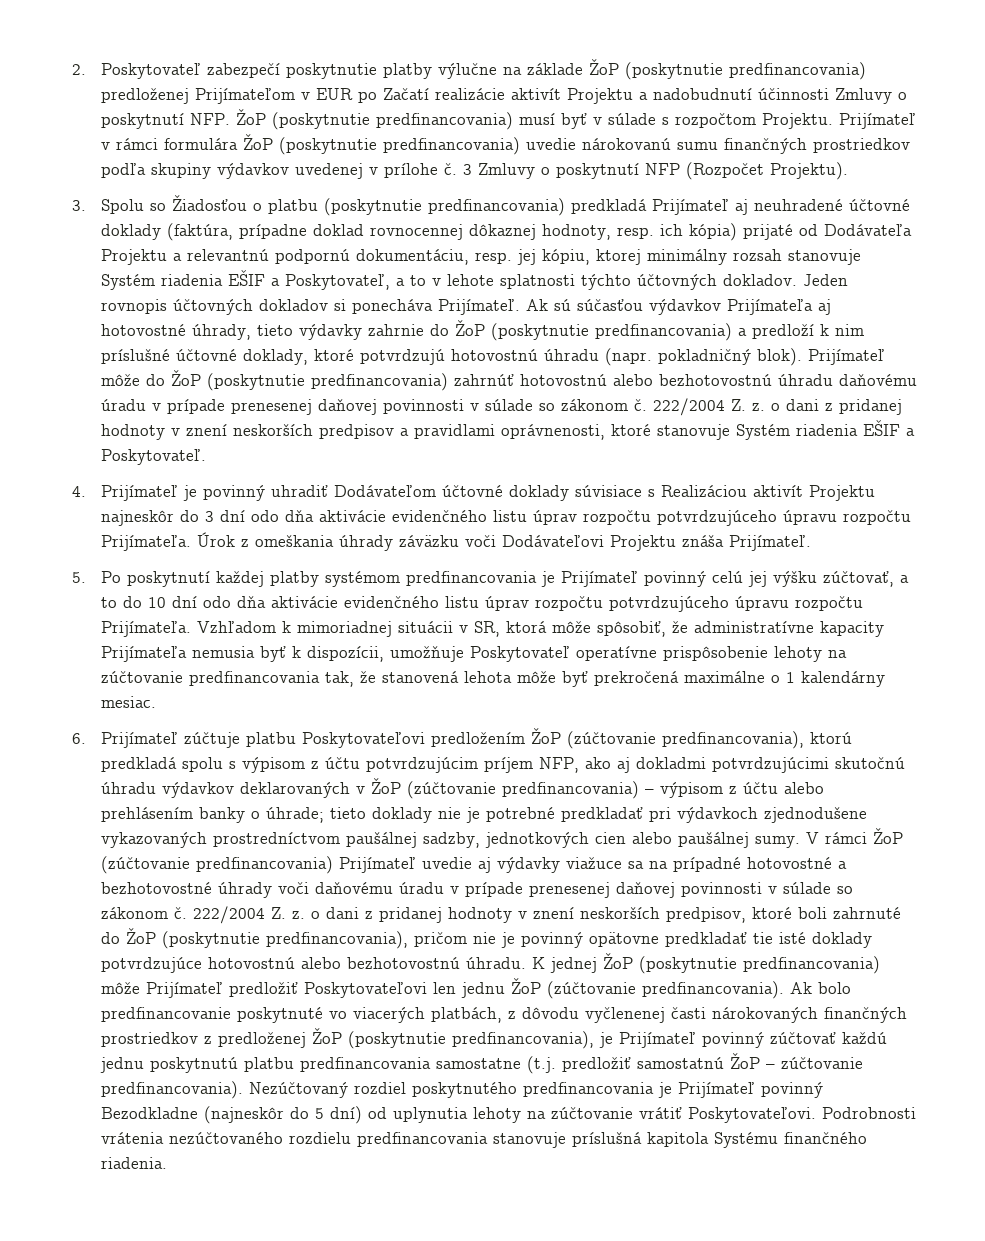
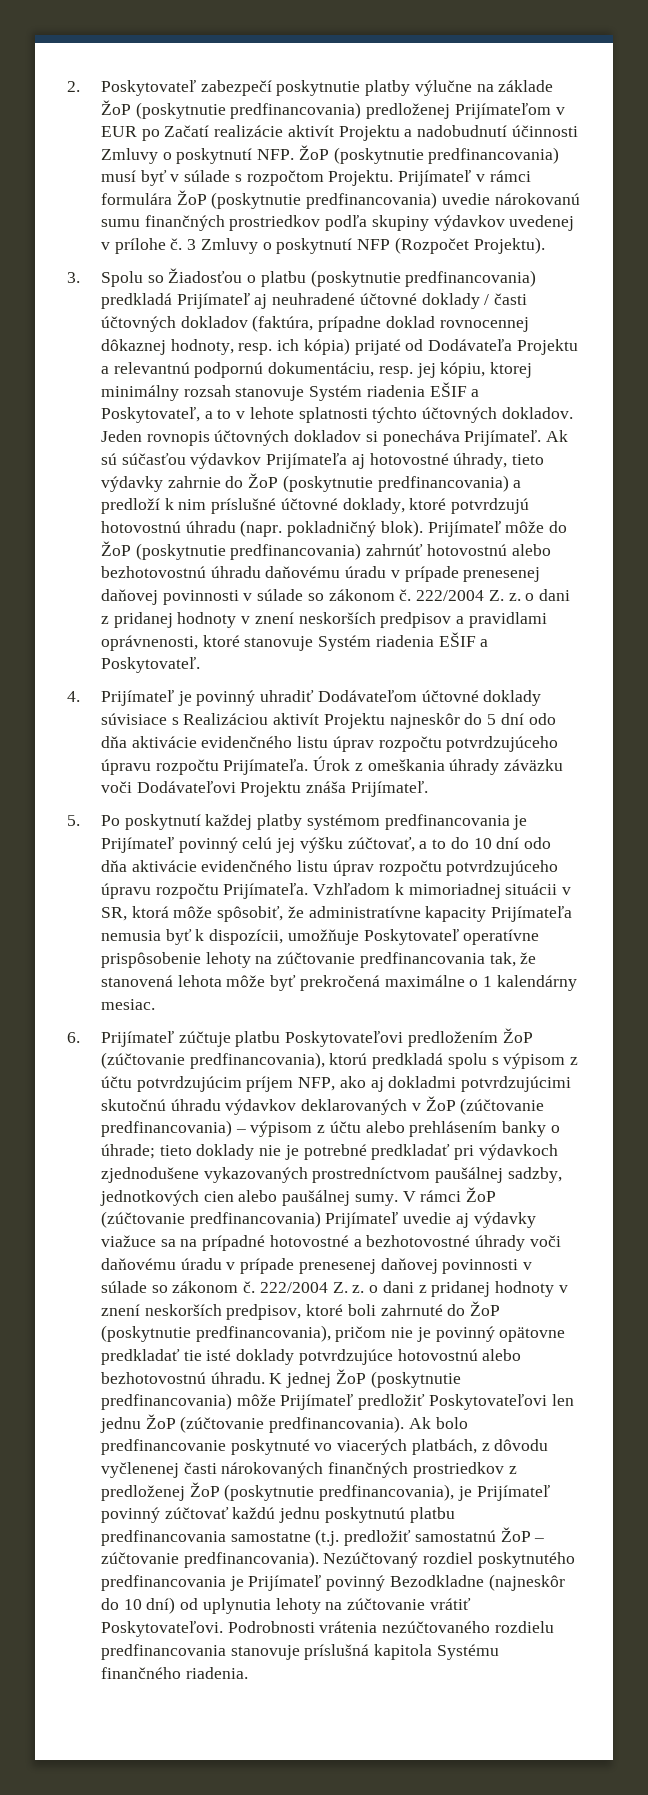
(161, 232) none -> [484,293,528,305] [100,316,248,332] / časti účtovných dokladov
[204,511,214,522] 3 -> [487,714,497,725] 5
[314,1108,324,1119] 5 -> [123,1599,142,1610] 10

